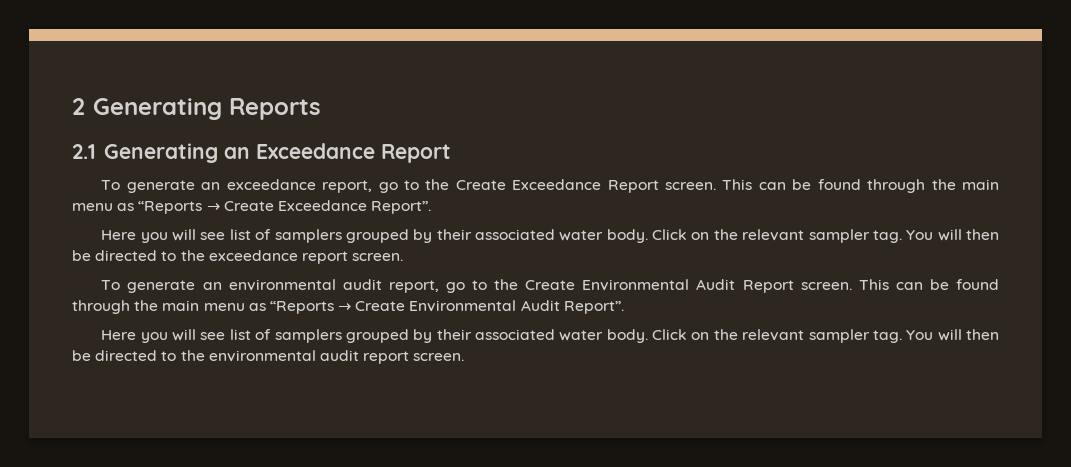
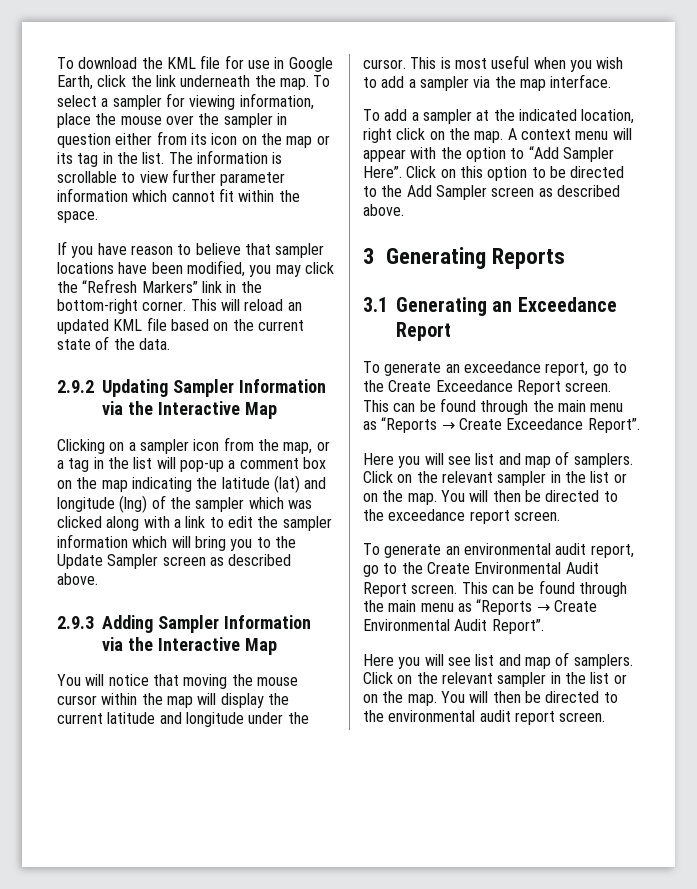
[72,98,85,115] 2 -> [57,55,333,72] [57,75,331,90] [57,93,314,110] [57,113,287,128] [57,131,330,148] [57,150,283,167] [57,169,286,186] [57,188,300,202] [57,211,98,223] [57,241,325,258] [57,260,334,277] [57,279,262,293] [57,299,302,314] [57,317,304,334] [57,336,170,350] [57,379,326,397] [102,401,277,419] [57,437,330,454] [57,457,326,472] [57,475,327,493] [57,495,312,513] [57,516,332,531] [57,534,296,551] [57,554,292,569] [57,573,98,585] [57,615,311,633] [102,637,277,655] [57,674,298,689] [57,693,289,708] [57,712,309,727] [363,55,624,72] [363,74,612,91] [363,109,635,124] [363,128,632,143] [363,146,614,162] [363,166,625,181] [363,185,620,200] [363,204,404,216] [363,248,374,264] To download the KML file for use in Google Earth, click the link underneath the map. To select a sampler for viewing information, place the mouse over the sampler in question either from its icon on the map or its tag in the list. The information is scrollable to view further parameter information which cannot fit within the space. // If you have reason to believe that sampler locations have been modified, you may click the “Refresh Markers” link in the bottom-right corner. This will reload an updated KML file based on the current state of the data. // 2.9.2 Updating Sampler Information via the Interactive Map // Clicking on a sampler icon from the map, or a tag in the list will pop-up a comment box on the map indicating the latitude (lat) and longitude (lng) of the sampler which was clicked along with a link to edit the sampler information which will bring you to the Update Sampler screen as described above. // 2.9.3 Adding Sampler Information via the Interactive Map // You will notice that moving the mouse cursor within the map will display the current latitude and longitude under the cursor. This is most useful when you wish to add a sampler via the map interface. // To add a sampler at the indicated location, right click on the map. A context menu will appear with the option to “Add Sampler Here”. Click on this option to be directed to the Add Sampler screen as described above. // 3
[72,144,96,159] 2.1 -> [363,297,388,312] 3.1
[255,229,902,243] of samplers grouped by their associated water body. Click on the relevant sampler tag. -> [498,451,633,468] [363,471,627,486] [363,490,437,505] and map of samplers. Click on the relevant sampler in the list or on the map.
[255,329,902,343] of samplers grouped by their associated water body. Click on the relevant sampler tag. -> [498,652,633,669] [363,672,627,687] [363,691,437,706] and map of samplers. Click on the relevant sampler in the list or on the map.

